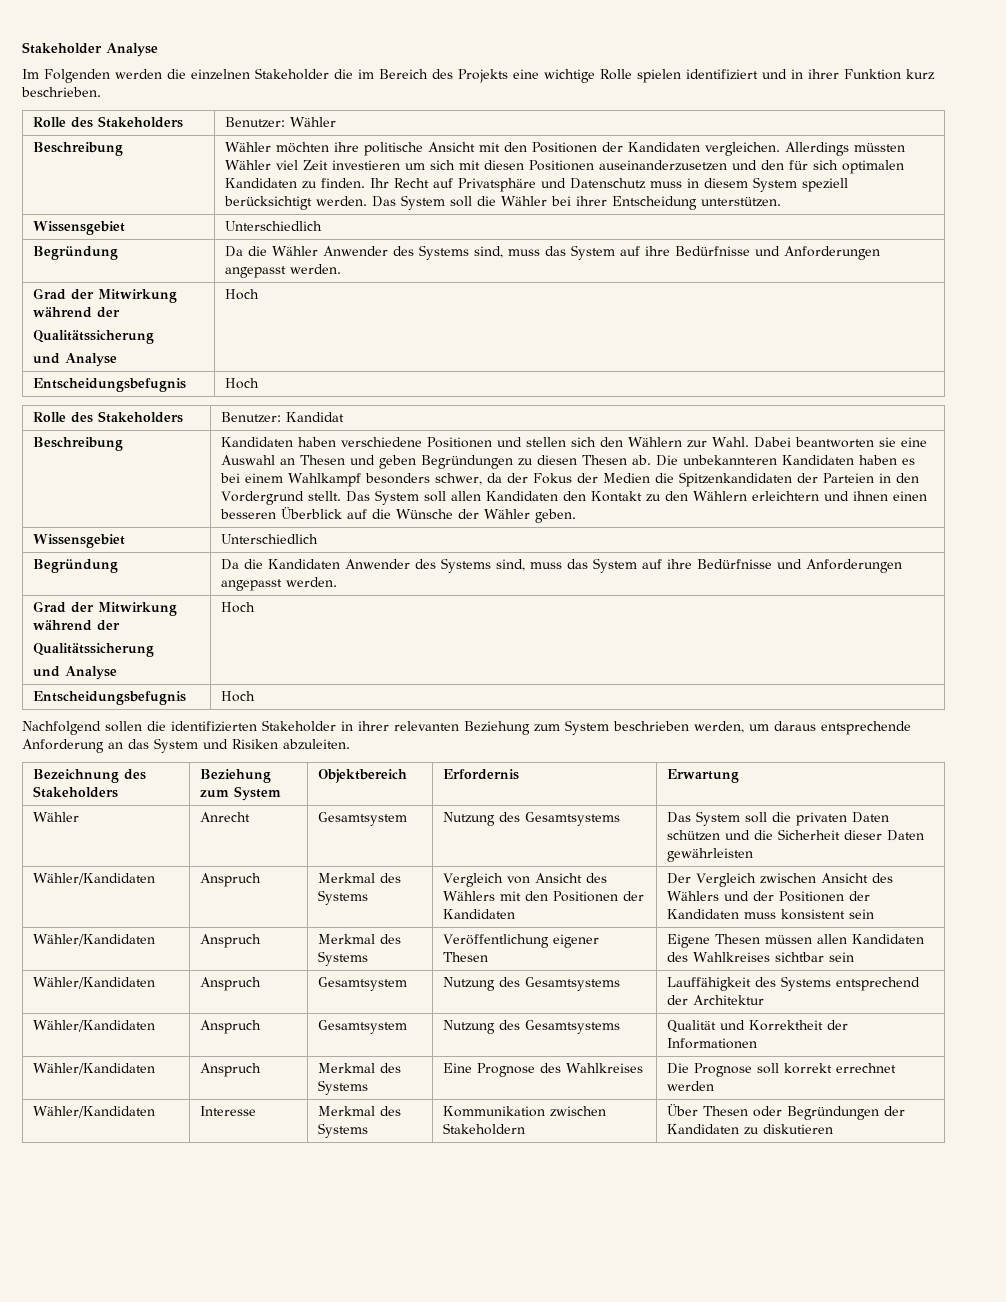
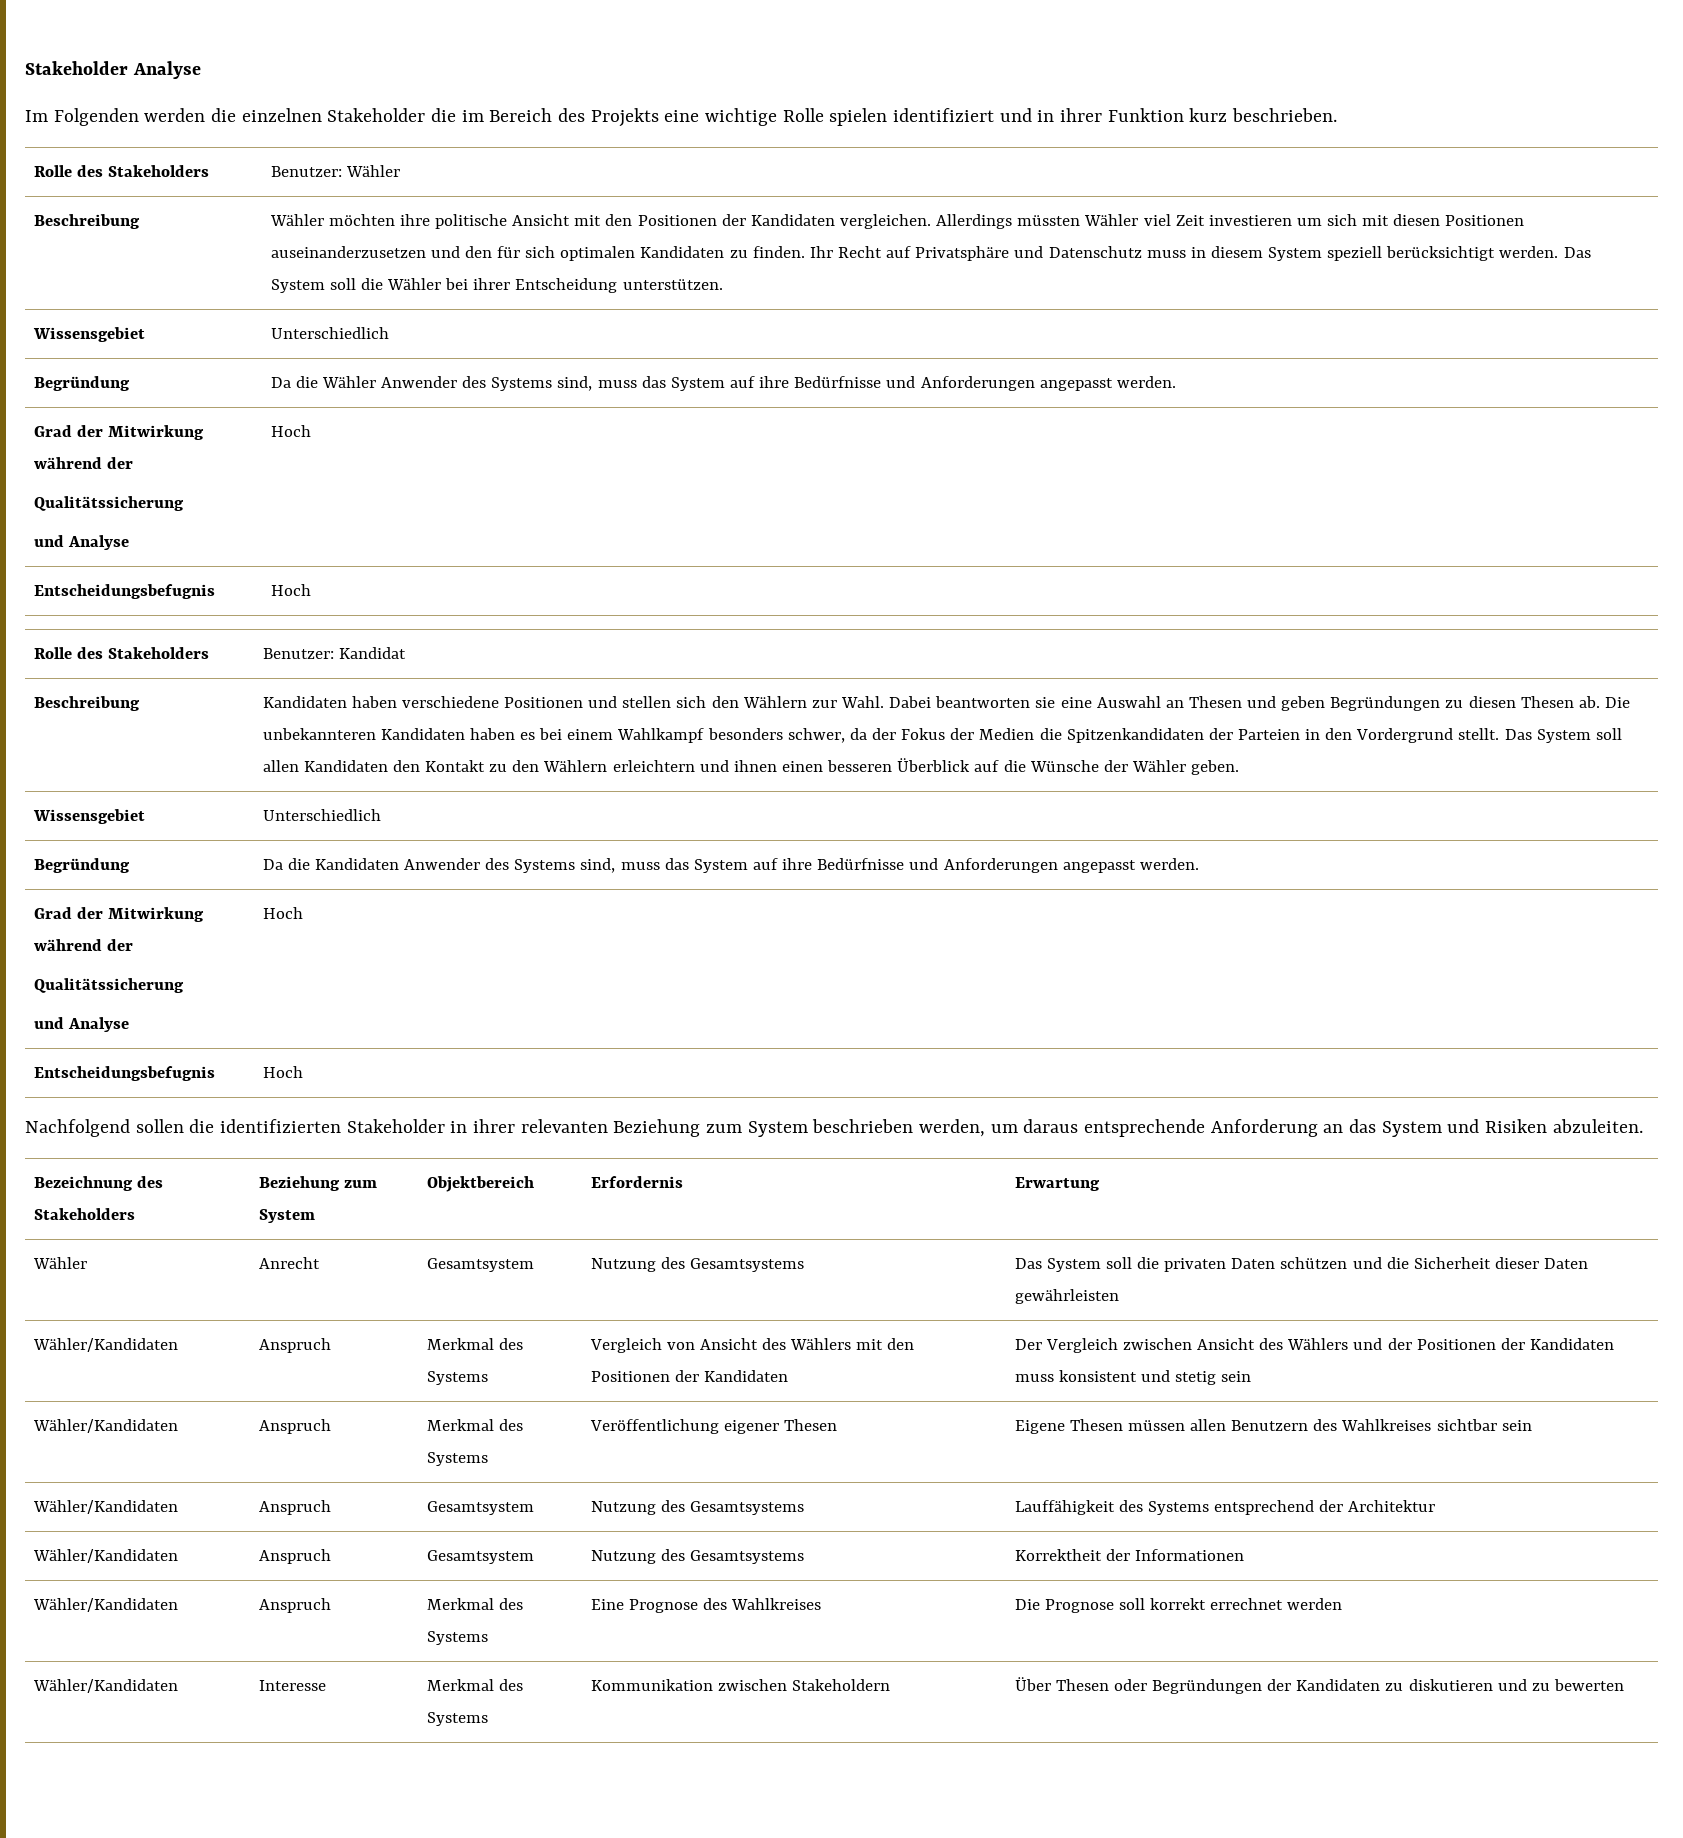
(845, 914) none -> [1140,1370,1217,1385] und stetig
[851,934,924,944] Kandidaten -> [1231,1420,1309,1431] Benutzern
[666,1020,745,1033] Qualität und -> (804, 1557) none
(833, 1129) none -> [1497,1679,1624,1691] und zu bewerten

